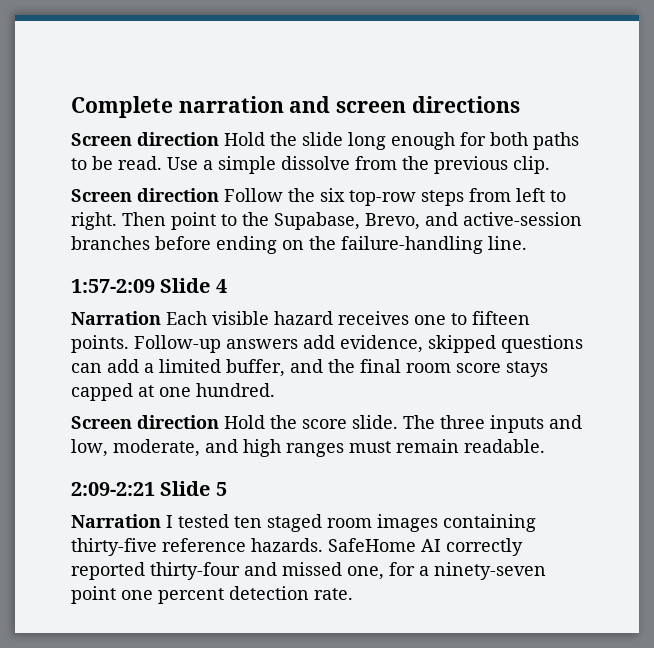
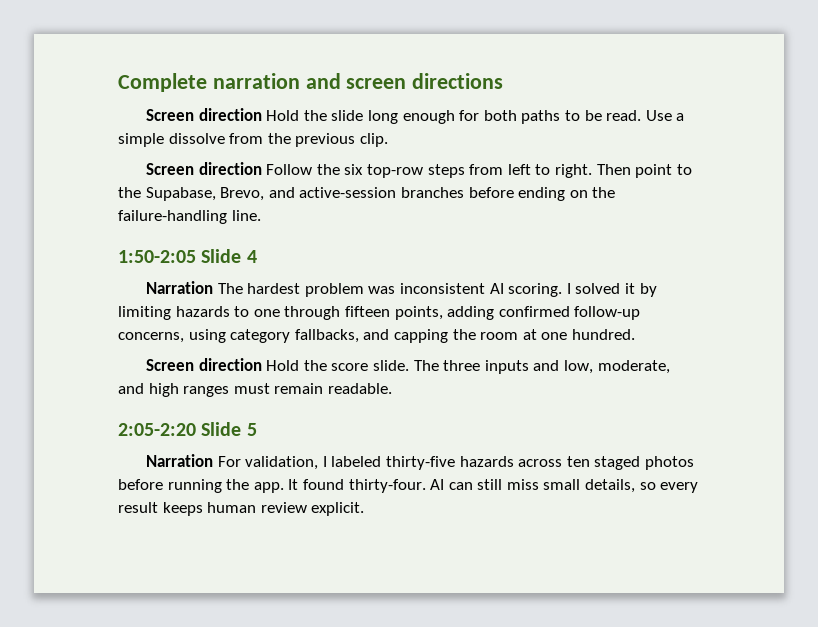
[71,279,155,293] 1:57-2:09 -> [118,250,196,263] 1:50-2:05
[166,311,530,325] [71,335,583,353] [71,359,548,377] [71,383,133,401] Each visible hazard receives one to fifteen points. Follow-up answers add evidence, skipped questions can add a limited buffer, and the final room score stays capped -> [217,283,657,297] [118,306,641,320] [118,329,519,343] The hardest problem was inconsistent AI scoring. I solved it by limiting hazards to one through fifteen points, adding confirmed follow-up concerns, using category fallbacks, and capping the room
[71,482,155,496] 2:09-2:21 -> [118,423,196,436] 2:05-2:20
[166,514,536,532] [71,538,523,556] [71,562,546,580] [71,586,353,604] I tested ten staged room images containing thirty-five reference hazards. SafeHome AI correctly reported thirty-four and missed one, for a ninety-seven point one percent detection rate. -> [217,456,694,470] [118,479,699,493] [118,502,365,516] For validation, I labeled thirty-five hazards across ten staged photos before running the app. It found thirty-four. AI can still miss small details, so every result keeps human review explicit.

